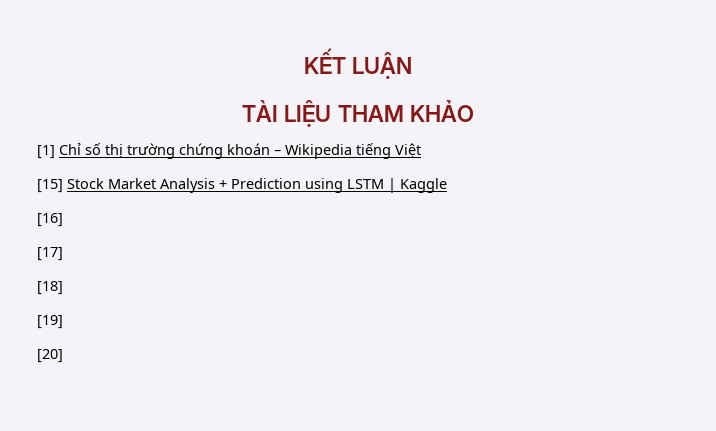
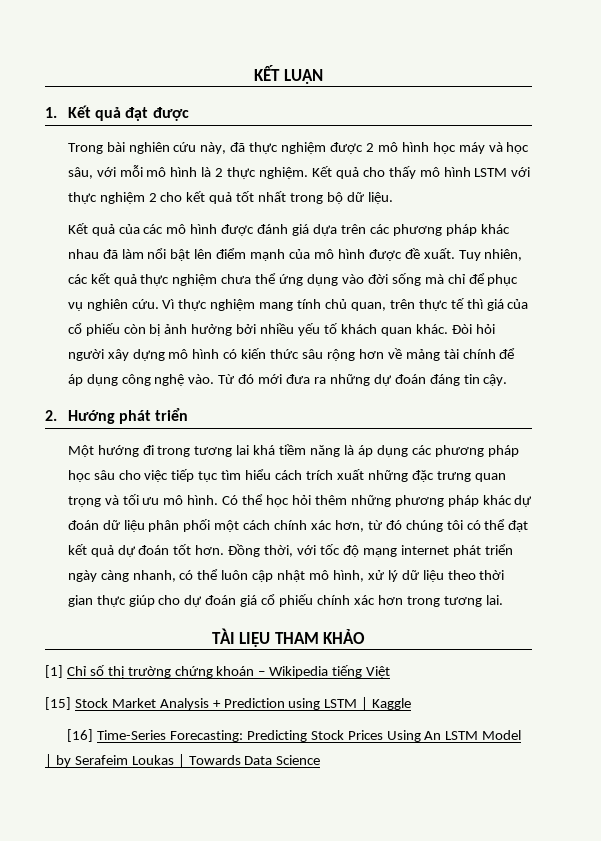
(413, 65) none -> [45,105,189,121] [67,142,530,154] [67,165,531,179] [67,191,393,204] [67,223,510,236] [67,248,523,261] [67,273,519,286] [67,298,529,311] [67,323,495,336] [67,348,516,361] [67,374,508,386] [45,408,189,424] [67,444,519,457] [67,469,506,482] [67,494,533,507] [67,519,529,532] [67,544,513,557] [67,569,505,582] [67,594,503,607] // 1. Kết quả đạt được // Trong bài nghiên cứu này, đã thực nghiệm được 2 mô hình học máy và học sâu, với mỗi mô hình là 2 thực nghiệm. Kết quả cho thấy mô hình LSTM với thực nghiệm 2 cho kết quả tốt nhất trong bộ dữ liệu. // Kết quả của các mô hình được đánh giá dựa trên các phương pháp khác nhau đã làm nổi bật lên điểm mạnh của mô hình được đề xuất. Tuy nhiên, các kết quả thực nghiệm chưa thể ứng dụng vào đời sống mà chỉ để phục vụ nghiên cứu. Vì thực nghiệm mang tính chủ quan, trên thực tế thì giá của cổ phiếu còn bị ảnh hưởng bởi nhiều yếu tố khách quan khác. Đòi hỏi người xây dựng mô hình có kiến thức sâu rộng hơn về mảng tài chính để áp dụng công nghệ vào. Từ đó mới đưa ra những dự đoán đáng tin cậy. // 2. Hướng phát triển // Một hướng đi trong tương lai khá tiềm năng là áp dụng các phương pháp học sâu cho việc tiếp tục tìm hiểu cách trích xuất những đặc trưng quan trọng và tối ưu mô hình. Có thể học hỏi thêm những phương pháp khác dự đoán dữ liệu phân phối một cách chính xác hơn, từ đó chúng tôi có thể đạt kết quả dự đoán tốt hơn. Đồng thời, với tốc độ mạng internet phát triển ngày càng nhanh, có thể luôn cập nhật mô hình, xử lý dữ liệu theo thời gian thực giúp cho dự đoán giá cổ phiếu chính xác hơn trong tương lai.
[37,247,63,261] [37,281,63,295] [37,315,63,329] [37,349,63,363] // [17] // [18] // [19] // [20] -> [96,730,522,742] [45,754,321,767] Time-Series Forecasting: Predicting Stock Prices Using An LSTM Model | by Serafeim Loukas | Towards Data Science

